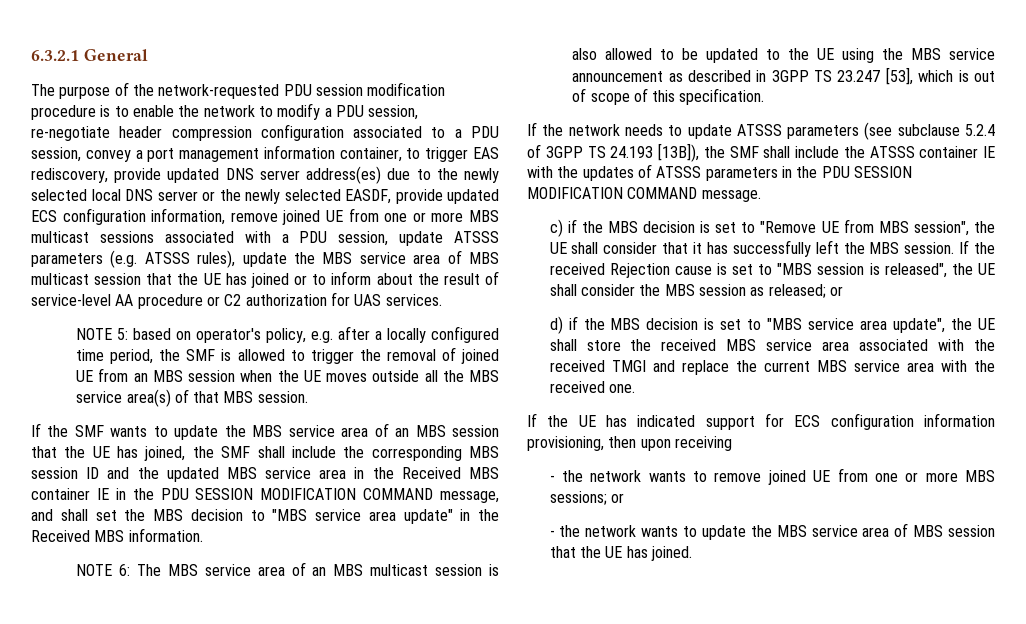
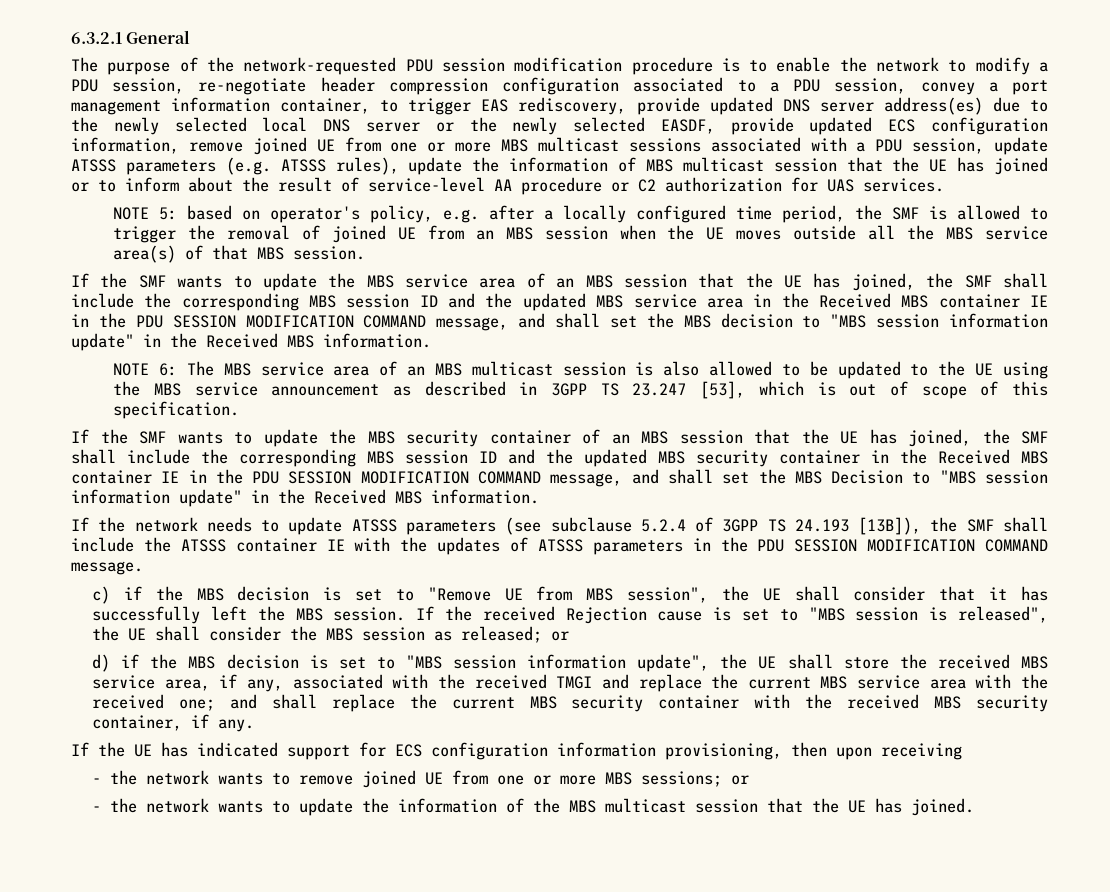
[322,252,441,264] MBS service area -> [509,157,609,172] information
[315,509,396,521] service area -> [876,313,1048,328] session information
(765, 96) none -> [71,429,1048,447] [71,449,1048,467] [71,469,1048,487] [71,489,539,507] // If the SMF wants to update the MBS security container of an MBS session that the UE has joined, the SMF shall include the corresponding MBS session ID and the updated MBS security container in the Received MBS container IE in the PDU SESSION MODIFICATION COMMAND message, and shall set the MBS Decision to "MBS session information update" in the Received MBS information.
[808,318,888,330] service area -> [453,654,627,669] session information
[822,341,850,351] area -> [164,674,284,692] area, if any,
[608,384,635,393] one. -> [179,694,1048,712] [92,714,255,732] one; and shall replace the current MBS security container with the received MBS security container, if any.
[776,523,944,537] MBS service area of MBS -> [398,798,687,813] information of the MBS multicast

